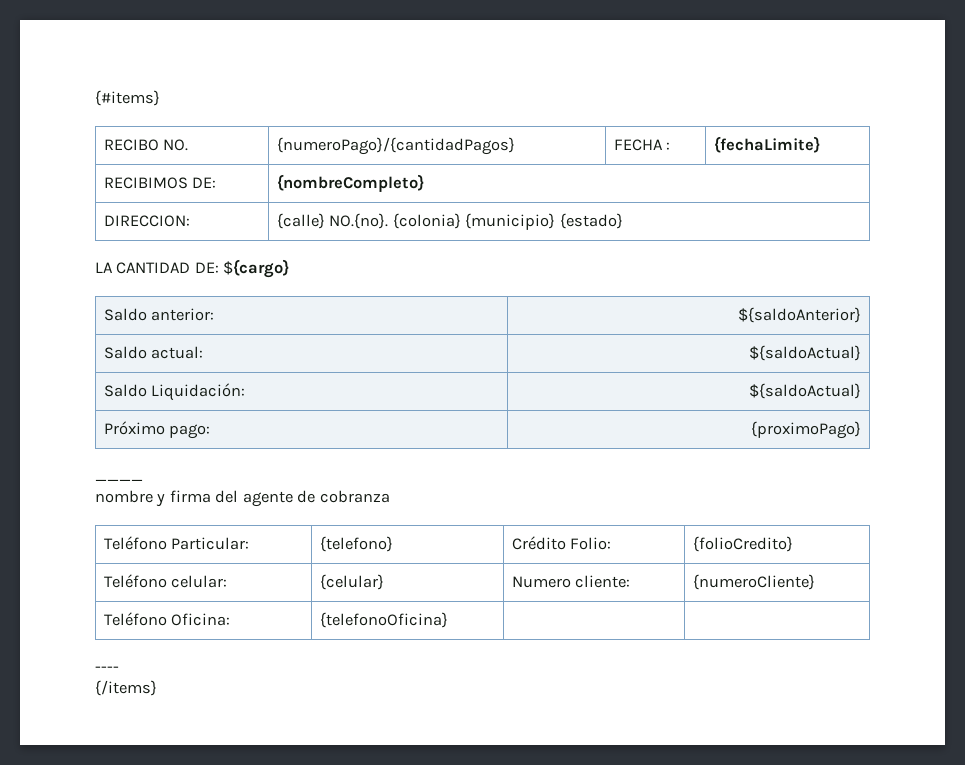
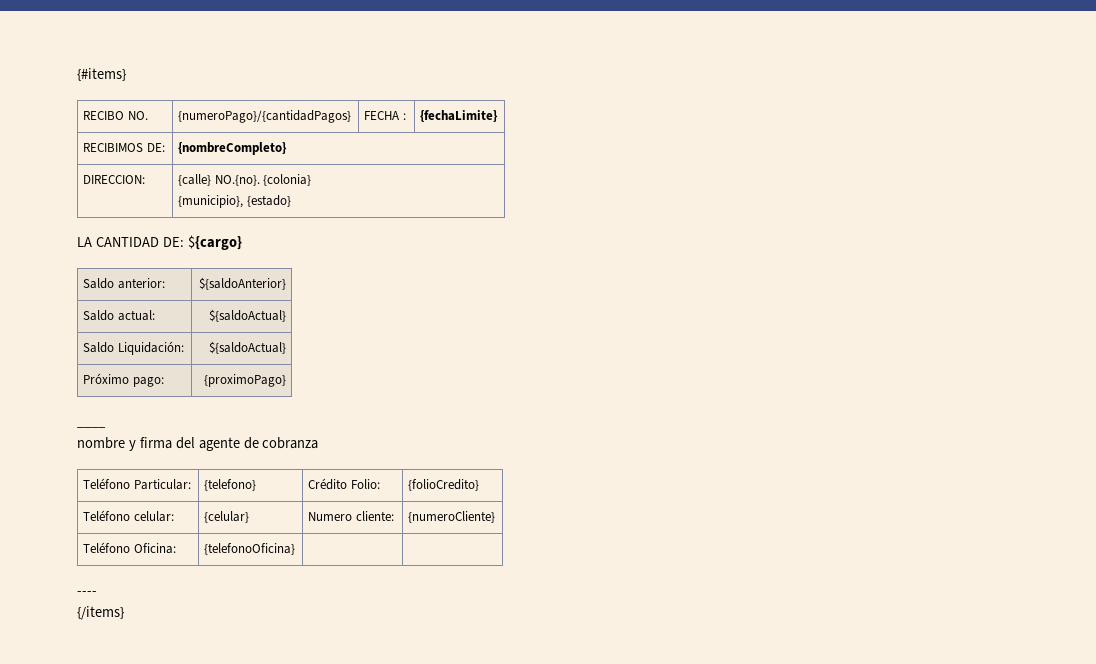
[465,213,556,230] {municipio} -> [178,195,244,208] // {municipio},

